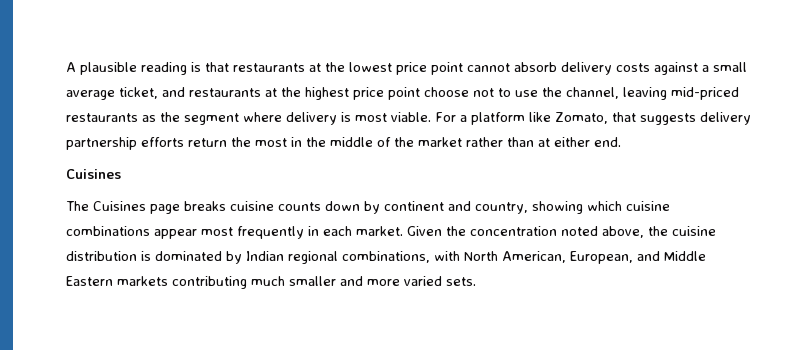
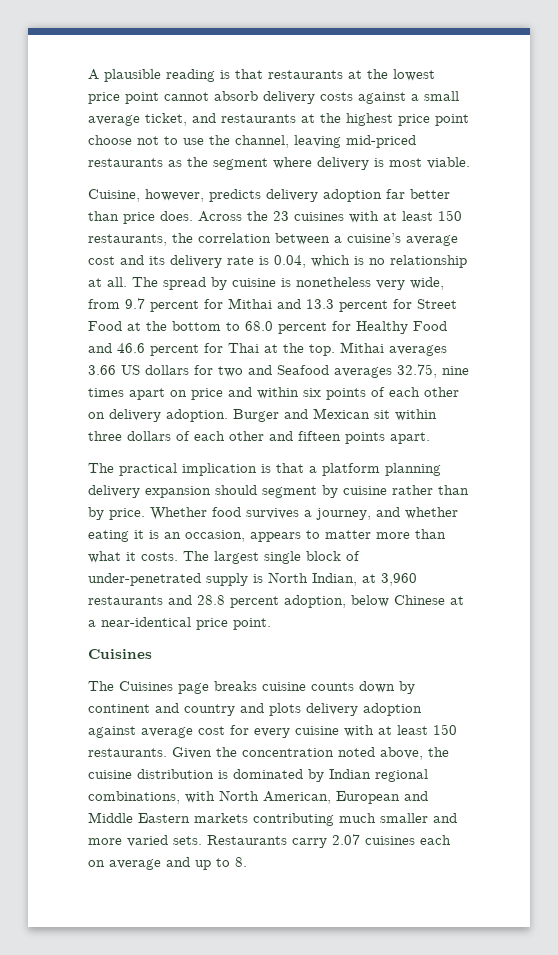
[435,112,751,125] [66,137,621,150] For a platform like Zomato, that suggests delivery partnership efforts return the most in the middle of the market rather than at either end. -> [88,189,450,202] [88,210,462,224] [88,233,458,246] [88,255,467,268] [88,277,444,290] [88,298,457,312] [88,321,447,334] [88,342,447,356] [88,364,469,378] [88,387,459,400] [88,408,437,422] [88,431,430,444] [88,463,441,476] [88,485,469,498] [88,507,458,520] [88,529,446,542] [88,551,360,564] [88,572,417,586] [88,595,464,608] [88,617,271,630] // Cuisine, however, predicts delivery adoption far better than price does. Across the 23 cuisines with at least 150 restaurants, the correlation between a cuisine’s average cost and its delivery rate is 0.04, which is no relationship at all. The spread by cuisine is nonetheless very wide, from 9.7 percent for Mithai and 13.3 percent for Street Food at the bottom to 68.0 percent for Healthy Food and 46.6 percent for Thai at the top. Mithai averages 3.66 US dollars for two and Seafood averages 32.75, nine times apart on price and within six points of each other on delivery adoption. Burger and Mexican sit within three dollars of each other and fifteen points apart. // The practical implication is that a platform planning delivery expansion should segment by cuisine rather than by price. Whether food survives a journey, and whether eating it is an occasion, appears to matter more than what it costs. The largest single block of under-penetrated supply is North Indian, at 3,960 restaurants and 28.8 percent adoption, below Chinese at a near-identical price point.
[475,201,670,214] [66,226,403,239] country, showing which cuisine combinations appear most frequently in each market. -> [184,703,422,716] [88,724,457,738] [88,748,167,757] country and plots delivery adoption against average cost for every cuisine with at least 150 restaurants.
[570,251,633,264] European, -> [336,791,400,804] European
(476, 281) none -> [207,834,451,848] [88,857,247,870] Restaurants carry 2.07 cuisines each on average and up to 8.

